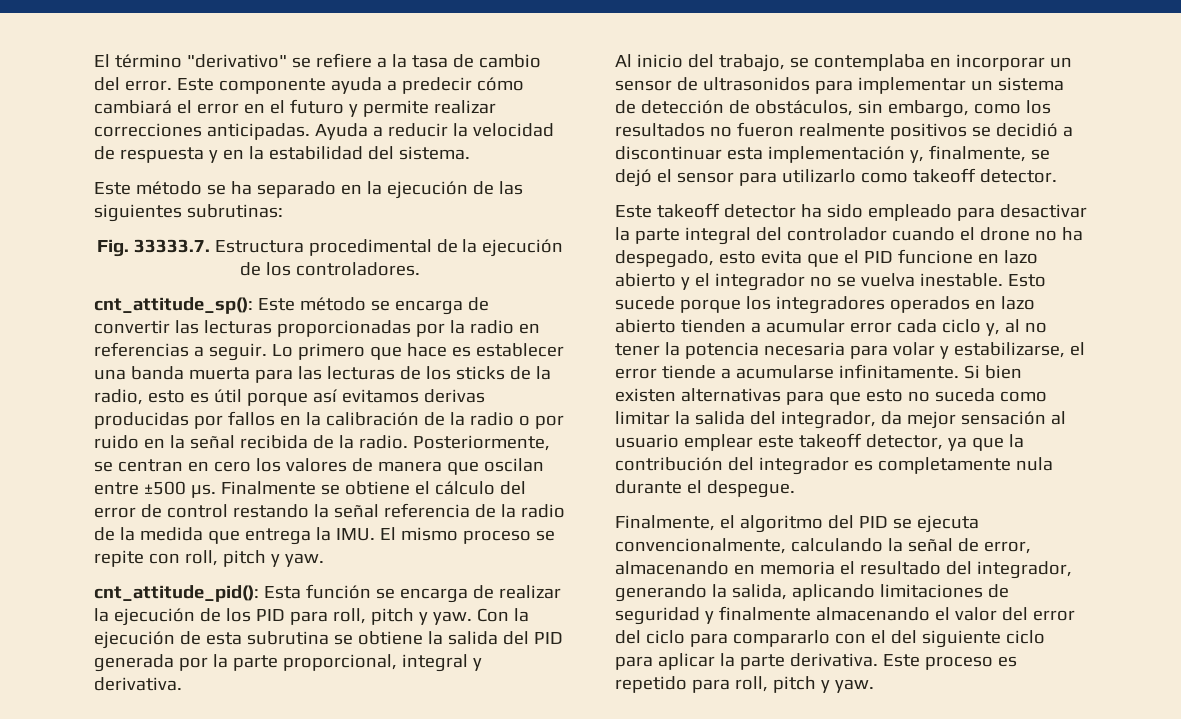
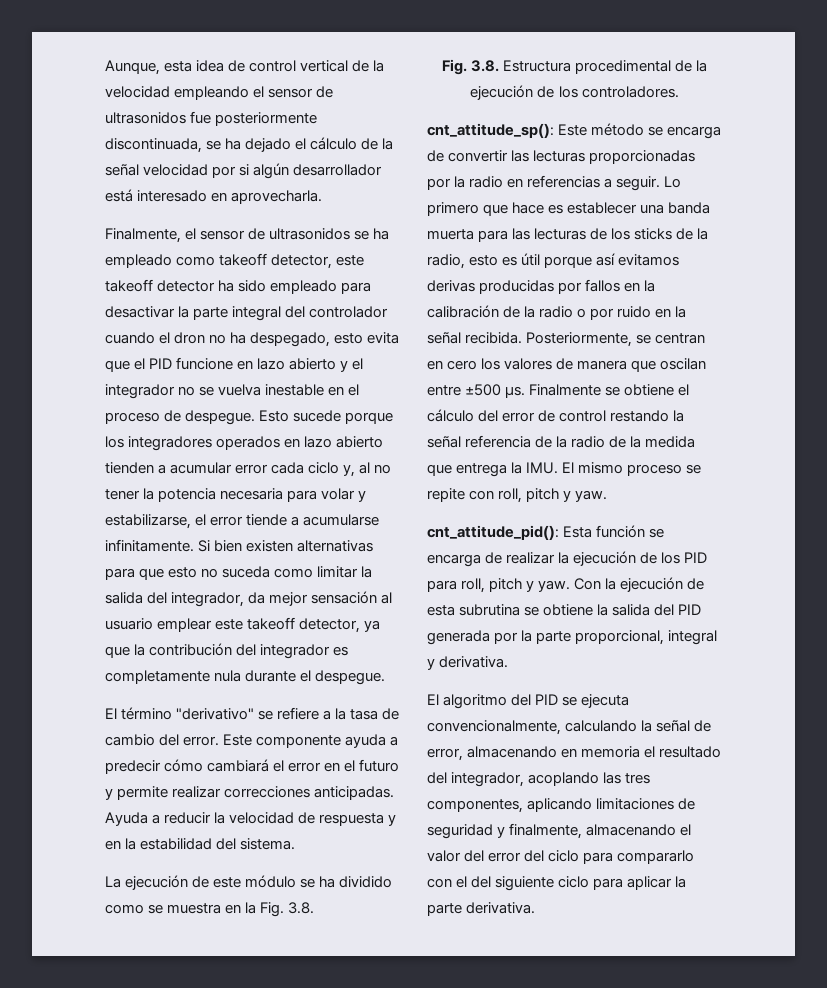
(94, 60) none -> [105,60,385,75] [105,86,334,100] [105,111,318,126] [105,137,394,153] [105,163,383,179] [105,189,323,204] [105,228,390,243] [105,253,365,269] [105,279,372,294] [105,306,389,321] [105,332,400,347] [105,357,364,372] [105,384,360,399] [105,410,394,425] [105,436,384,451] [105,462,392,477] [105,488,367,502] [105,514,380,529] [105,539,374,552] [105,566,373,580] [105,591,393,607] [105,617,381,633] [105,643,349,659] [105,670,386,685] Aunque, esta idea de control vertical de la velocidad empleando el sensor de ultrasonidos fue posteriormente discontinuada, se ha dejado el cálculo de la señal velocidad por si algún desarrollador está interesado en aprovecharla. // Finalmente, el sensor de ultrasonidos se ha empleado como takeoff detector, este takeoff detector ha sido empleado para desactivar la parte integral del controlador cuando el dron no ha despegado, esto evita que el PID funcione en lazo abierto y el integrador no se vuelva inestable en el proceso de despegue. Esto sucede porque los integradores operados en lazo abierto tienden a acumular error cada ciclo y, al no tener la potencia necesaria para volar y estabilizarse, el error tiende a acumularse infinitamente. Si bien existen alternativas para que esto no suceda como limitar la salida del integrador, da mejor sensación al usuario emplear este takeoff detector, ya que la contribución del integrador es completamente nula durante el despegue. //
[94,181,523,199] [94,204,283,222] [96,239,210,257] Este método se ha separado en la ejecución de las siguientes subrutinas: // Fig. 33333.7. -> [105,875,393,890] [105,902,315,917] [441,59,499,75] La ejecución de este módulo se ha dividido como se muestra en la Fig. 3.8. // Fig. 3.8.
[239,435,408,449] recibida de la radio. -> [465,332,523,344] recibida.
[615,54,1072,72] [615,77,1064,94] [615,100,1051,118] [615,122,1073,140] [615,145,1050,163] [615,168,1057,187] [615,203,1087,221] [615,227,1083,245] [615,249,1038,268] [615,273,1046,291] [615,296,1035,314] [615,319,1047,336] [615,342,1085,359] [615,364,1022,379] [615,388,1047,405] [615,411,1066,429] [615,433,1024,451] [615,457,1053,475] [615,480,795,498] [615,515,735,531] Al inicio del trabajo, se contemplaba en incorporar un sensor de ultrasonidos para implementar un sistema de detección de obstáculos, sin embargo, como los resultados no fueron realmente positivos se decidió a discontinuar esta implementación y, finalmente, se dejó el sensor para utilizarlo como takeoff detector. // Este takeoff detector ha sido empleado para desactivar la parte integral del controlador cuando el drone no ha despegado, esto evita que el PID funcione en lazo abierto y el integrador no se vuelva inestable. Esto sucede porque los integradores operados en lazo abierto tienden a acumular error cada ciclo y, al no tener la potencia necesaria para volar y estabilizarse, el error tiende a acumularse infinitamente. Si bien existen alternativas para que esto no suceda como limitar la salida del integrador, da mejor sensación al usuario emplear este takeoff detector, ya que la contribución del integrador es completamente nula durante el despegue. // Finalmente, el -> [427,694,439,705] El
[615,584,787,602] generando la salida, -> [528,772,651,786] [427,799,523,813] acoplando las tres componentes,
[718,606,811,621] finalmente -> [509,823,583,839] finalmente,
[882,654,1017,670] [615,676,874,693] Este proceso es repetido para roll, pitch y yaw. -> (536, 908) none

